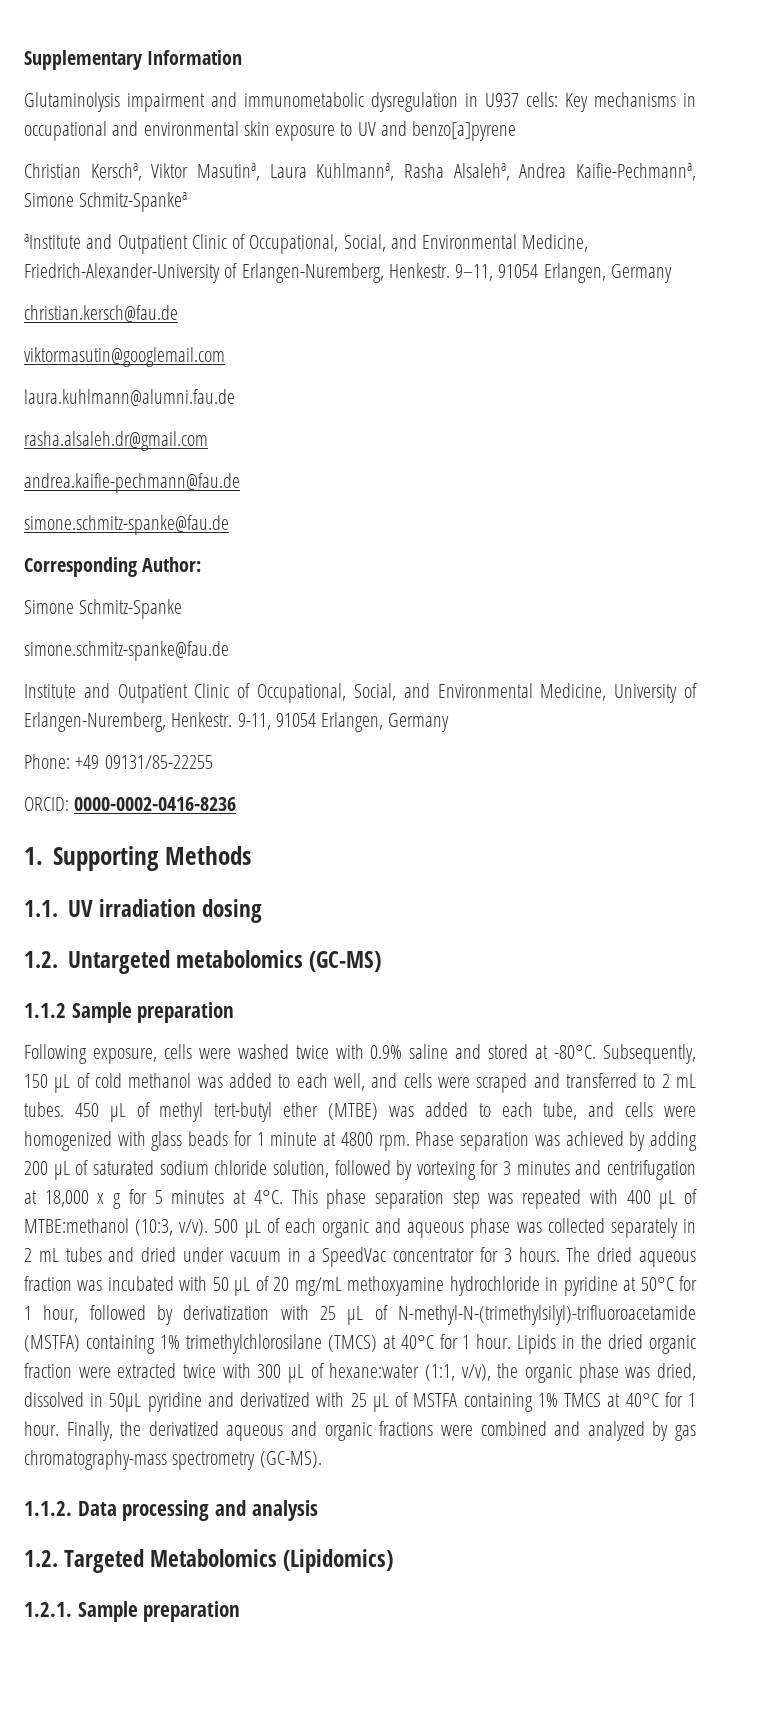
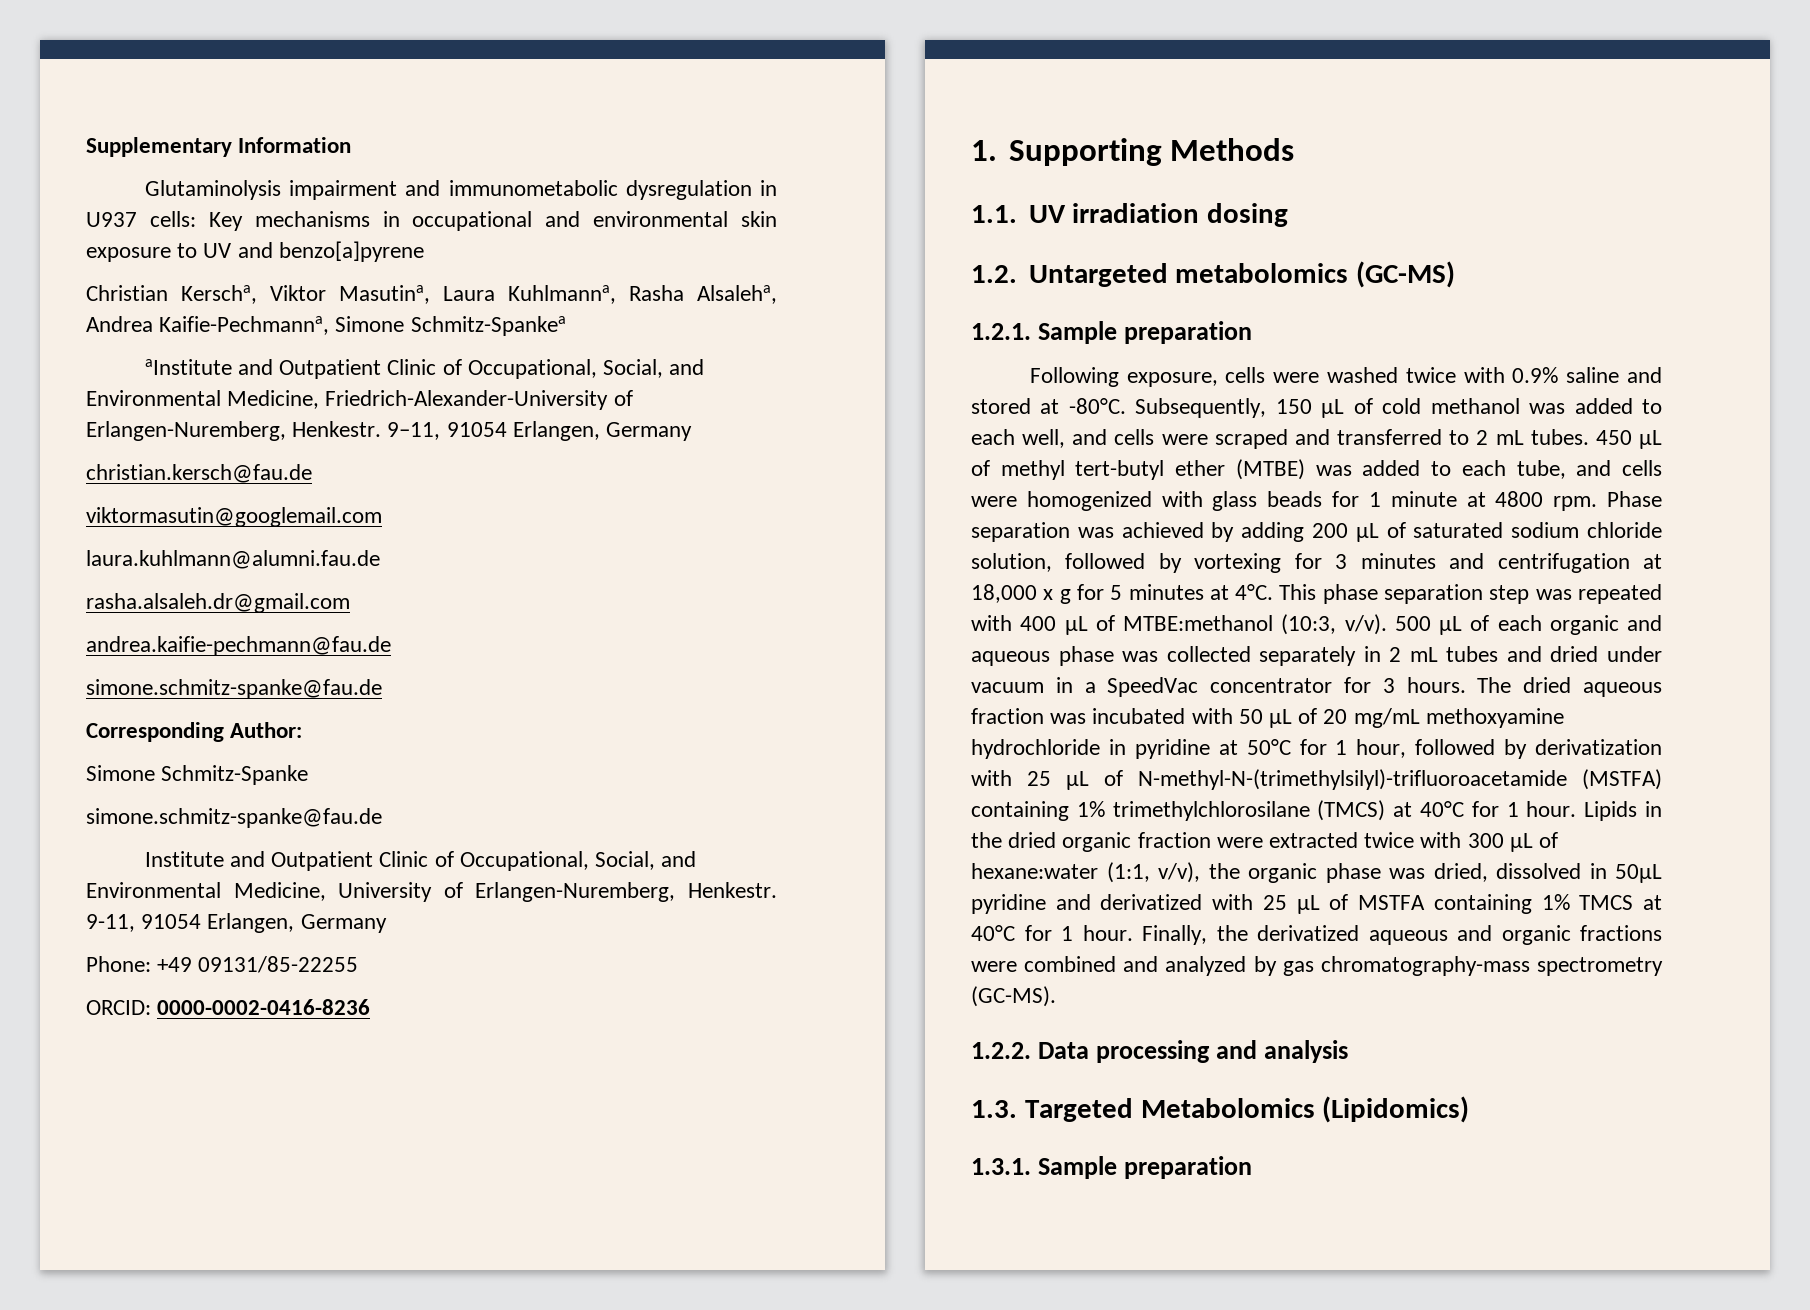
[24,1003,66,1018] 1.1.2 -> [971,323,1031,340] 1.2.1.
[24,1501,72,1516] 1.1.2. -> [971,1042,1031,1059] 1.2.2.
[24,1550,58,1567] 1.2. -> [971,1100,1017,1118] 1.3.
[24,1602,72,1617] 1.2.1. -> [971,1158,1031,1175] 1.3.1.

